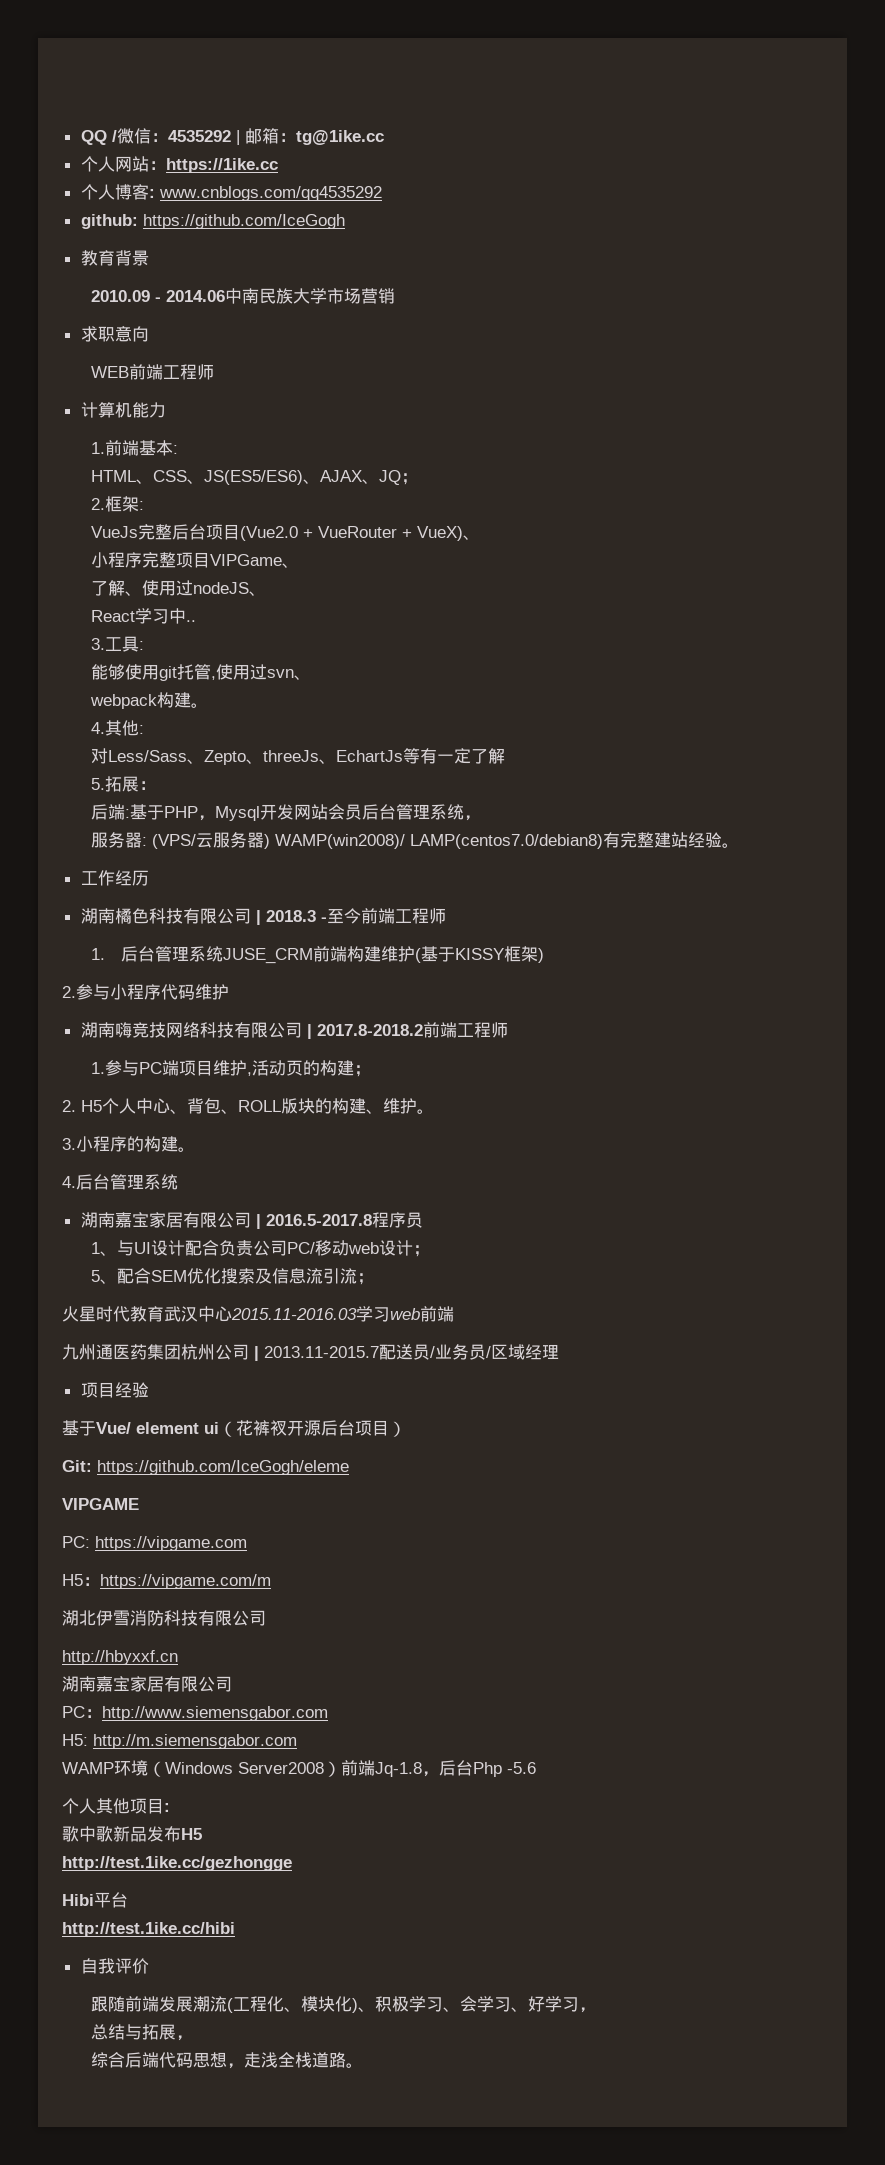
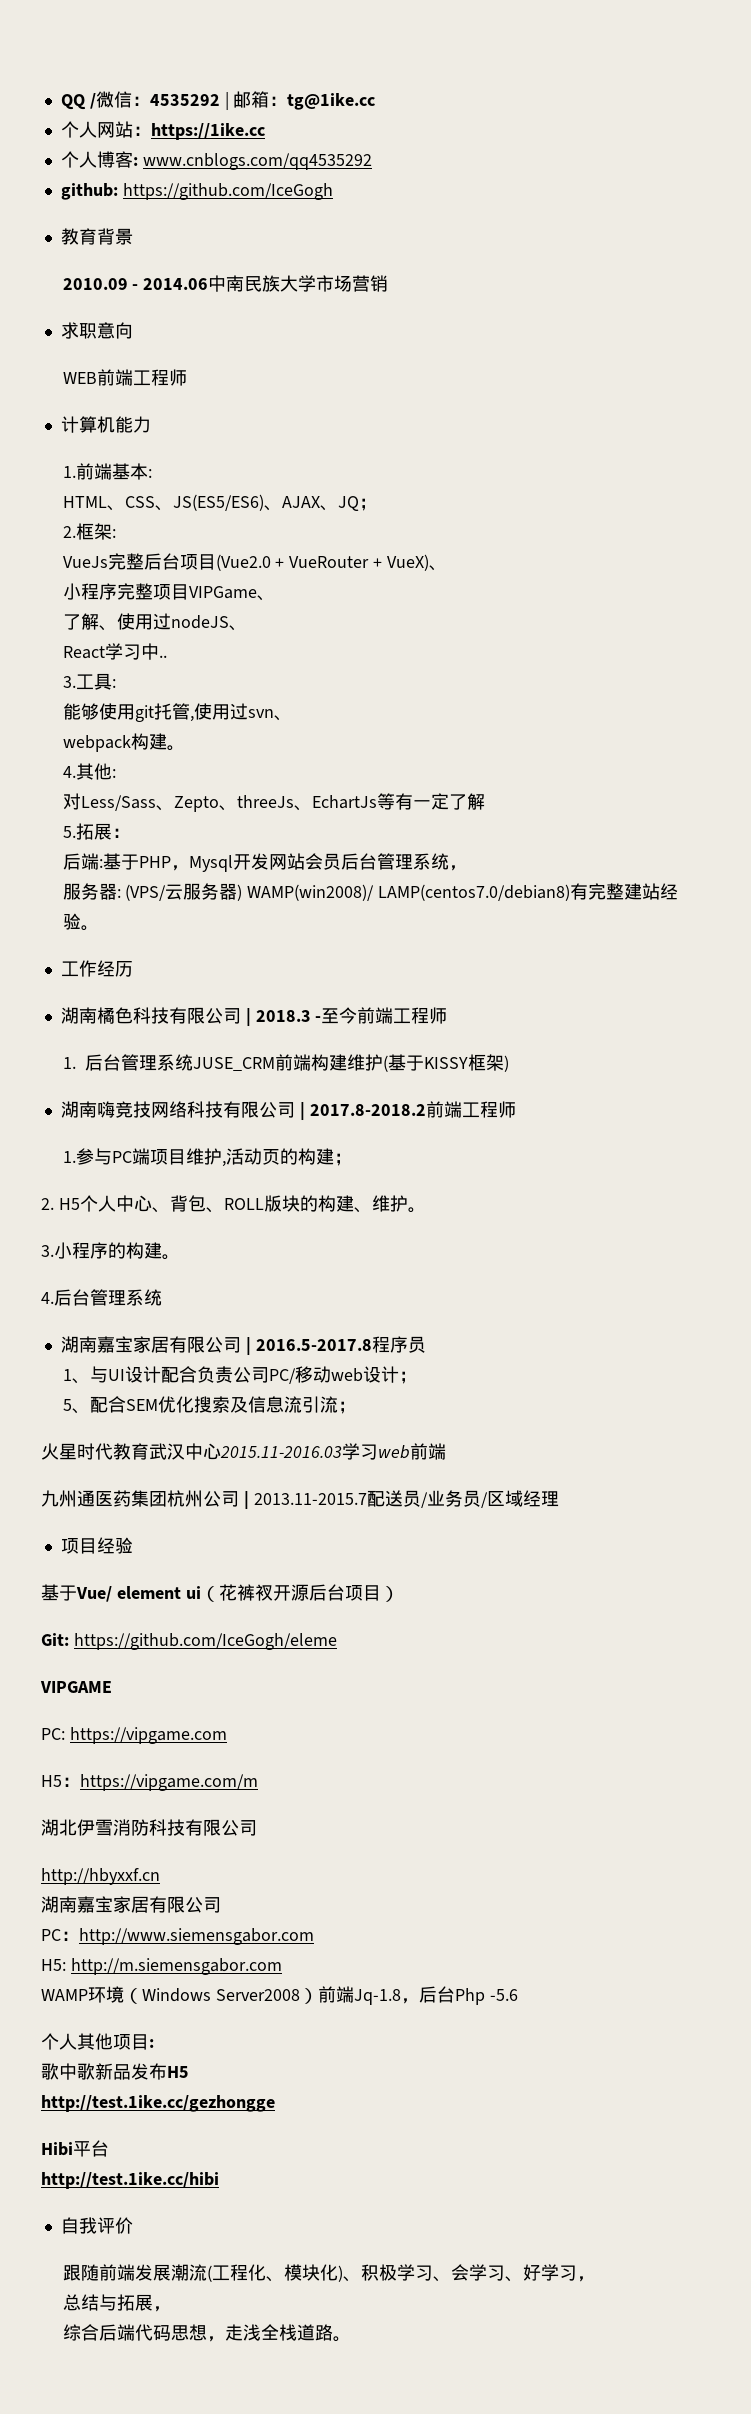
[62,984,229,1000] // 2.参与小程序代码维护 -> (509, 1063) none

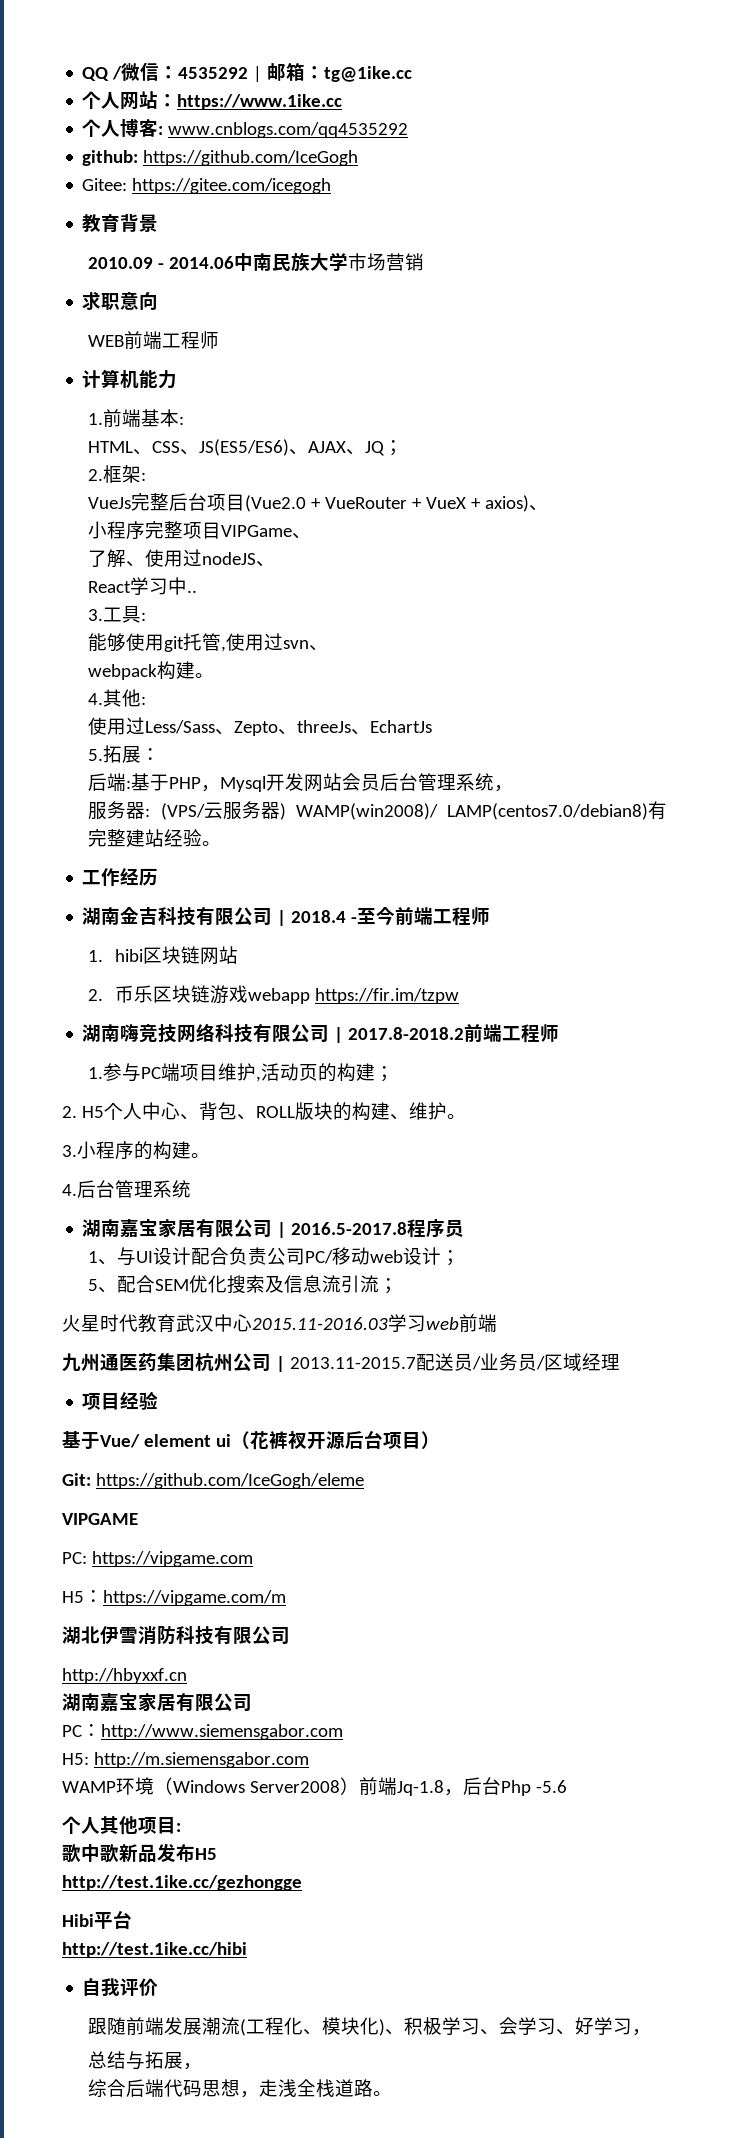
[150,123,265,140] https://1ike.cc -> [177,94,343,110] https://www.1ike.cc
(333, 191) none -> [82,178,332,194] // Gitee: https://gitee.com/icegogh
[387,554,430,571] VueX) -> [426,495,530,512] VueX + axios)
[62,793,81,810] 对 -> [88,717,146,735] 使用过
[376,793,485,810] 等有一定了解 -> (433, 726) none
[96,1007,311,1027] 橘色科技有限公司 | 2018.3 -> [120,907,347,926] 金吉科技有限公司 | 2018.4
[84,1054,509,1072] 后台管理系统JUSE_CRM前端构建维护(基于KISSY框架) -> [114,946,238,965] [88,985,459,1004] hibi区块链网站 // 2.币乐区块链游戏webapp https://fir.im/tzpw

